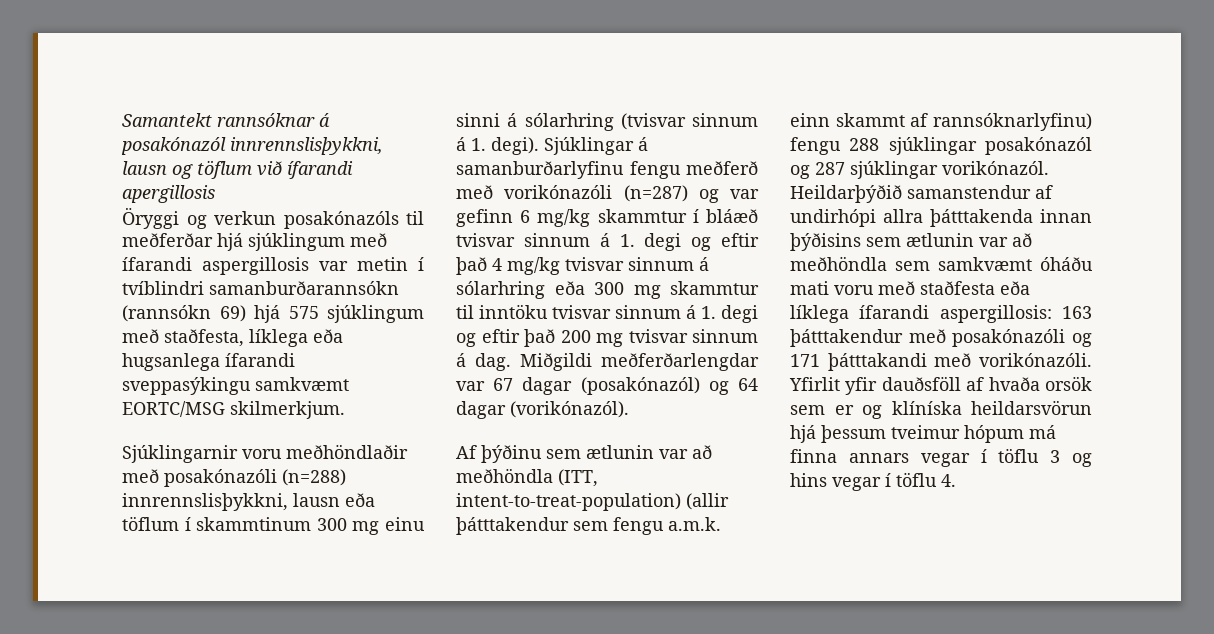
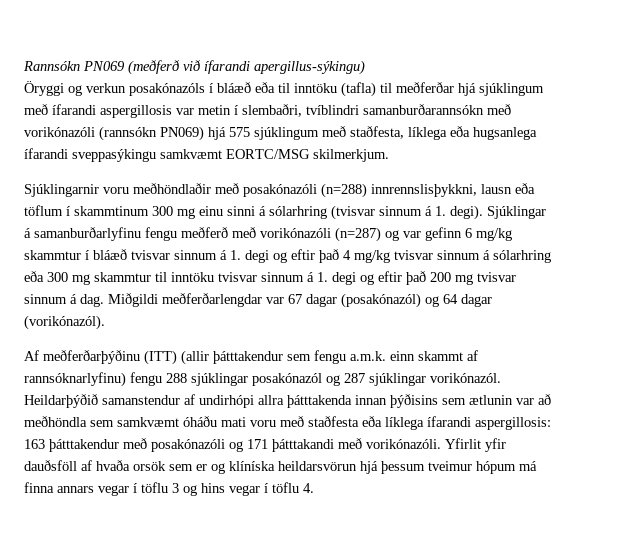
[122,113,330,127] [121,137,383,155] [122,160,252,179] Samantekt rannsóknar á posakónazól innrennslisþykkni, lausn og töflum -> [23,60,180,75] Rannsókn PN069 (meðferð
[122,185,215,203] apergillosis -> [254,60,365,75] apergillus-sýkingu)
(399, 220) none -> [209,82,376,97] í bláæð eða til inntöku (tafla)
(424, 264) none -> [242,104,302,117] slembaðri,
[122,305,246,322] (rannsókn 69) -> [487,104,511,115] [24,126,204,141] með vorikónazóli (rannsókn PN069)
[481,445,712,463] [456,468,598,487] [456,493,681,511] þýðinu sem ætlunin var að meðhöndla (ITT, intent-to-treat-population) -> [43,350,177,365] meðferðarþýðinu (ITT)

